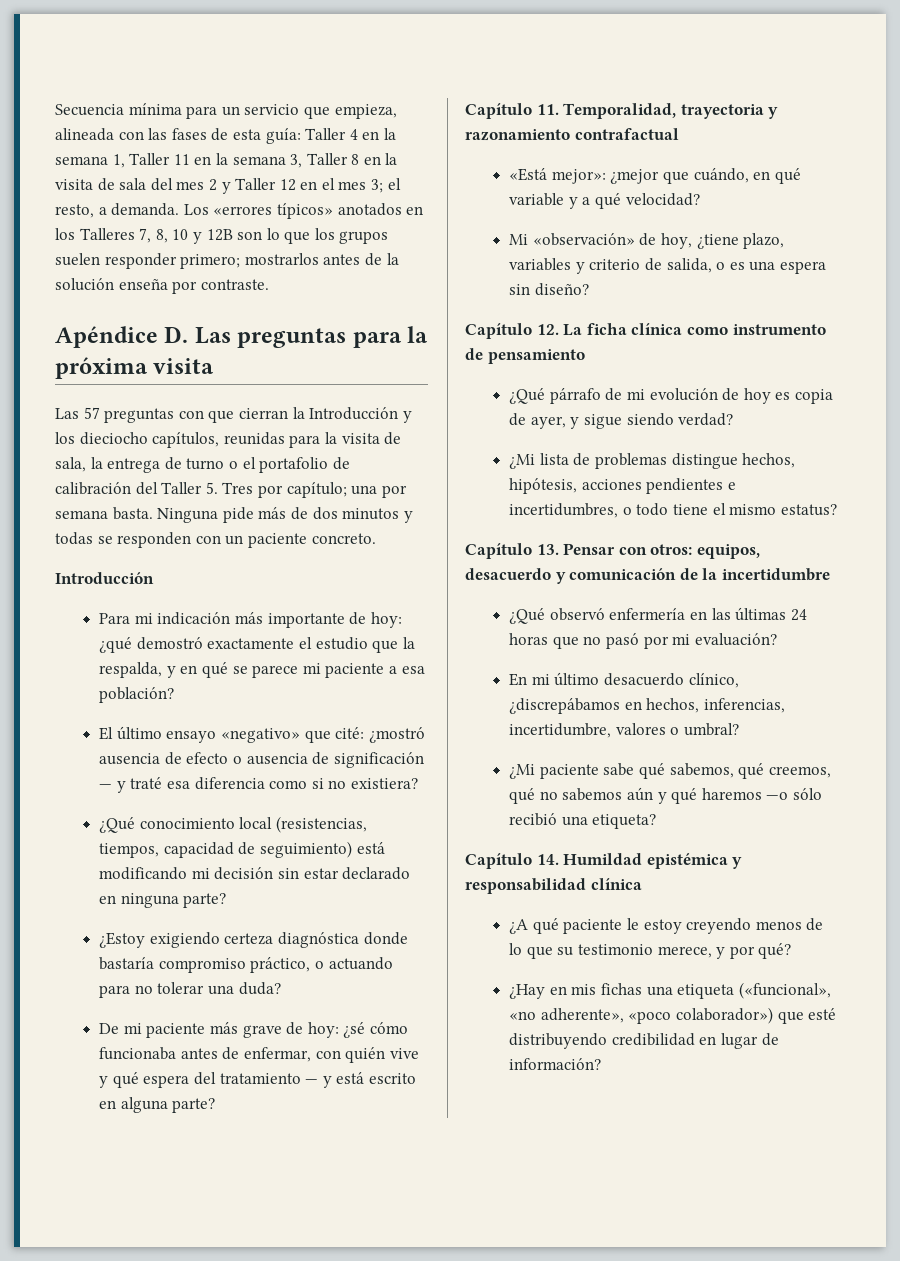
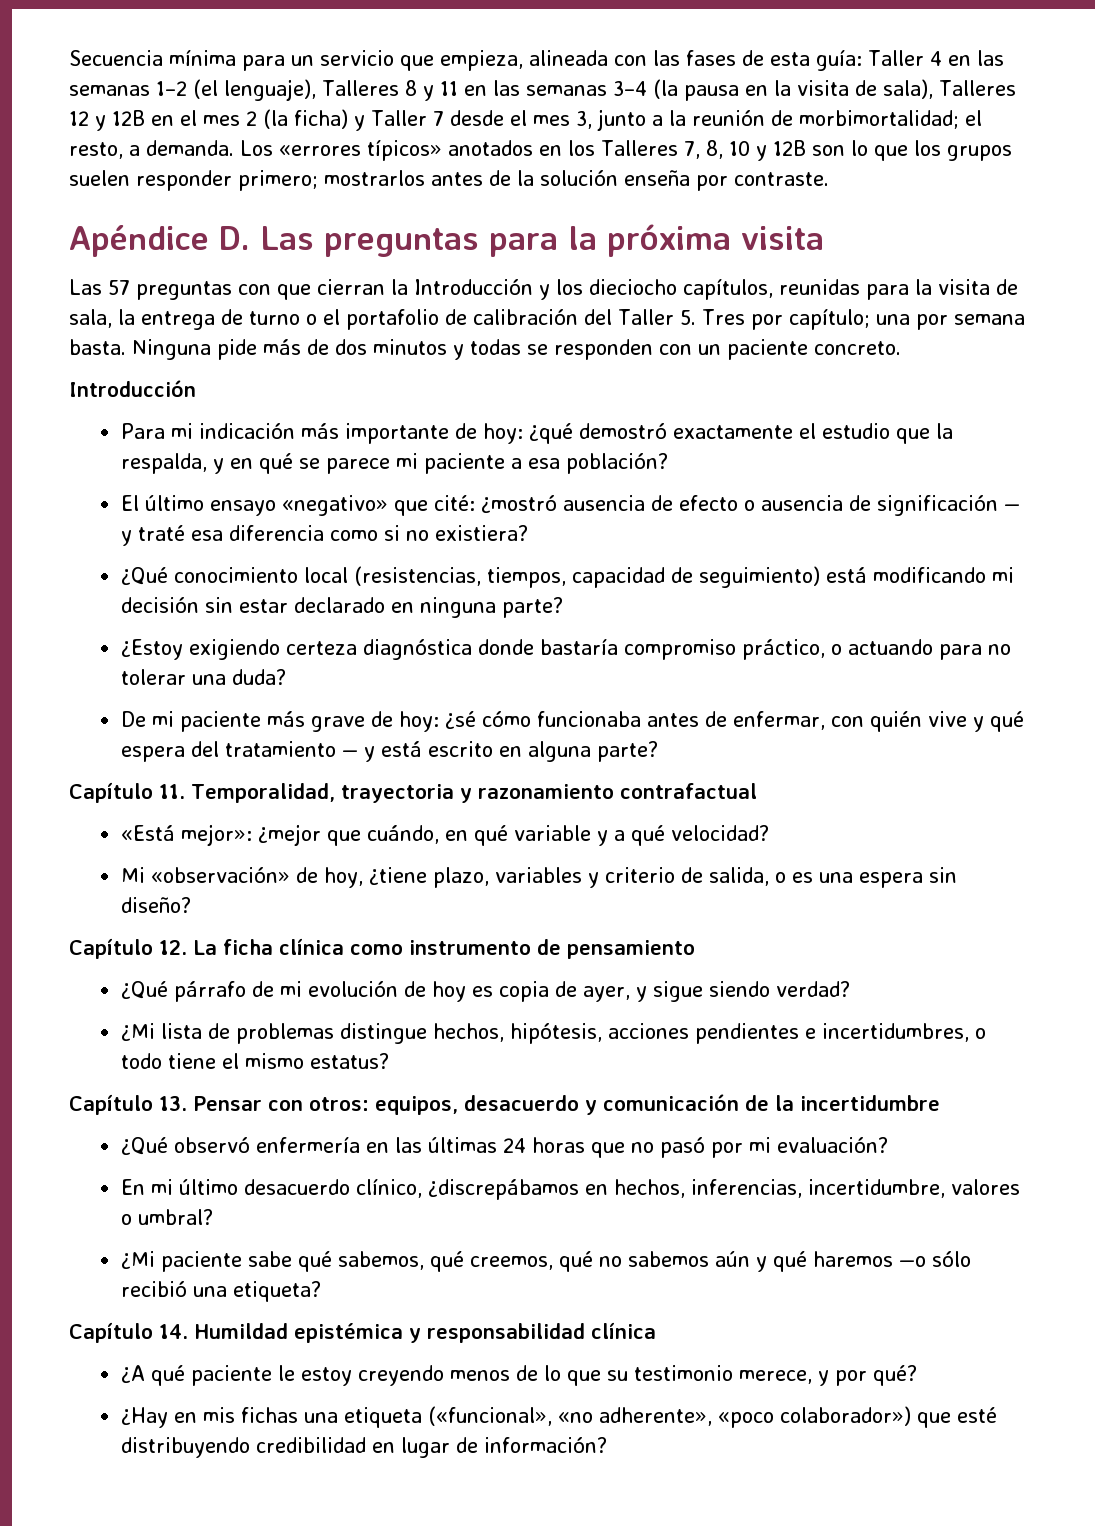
[383,128,396,140] [55,153,398,168] [55,178,384,194] la semana 1, Taller 11 en la semana 3, Taller 8 en la visita de sala del mes 2 y Taller 12 en el mes 3; -> [976,50,1004,66] [69,79,1016,101] [69,109,959,131] las semanas 1–2 (el lenguaje), Talleres 8 y 11 en las semanas 3–4 (la pausa en la visita de sala), Talleres 12 y 12B en el mes 2 (la ficha) y Taller 7 desde el mes 3, junto a la reunión de morbimortalidad;

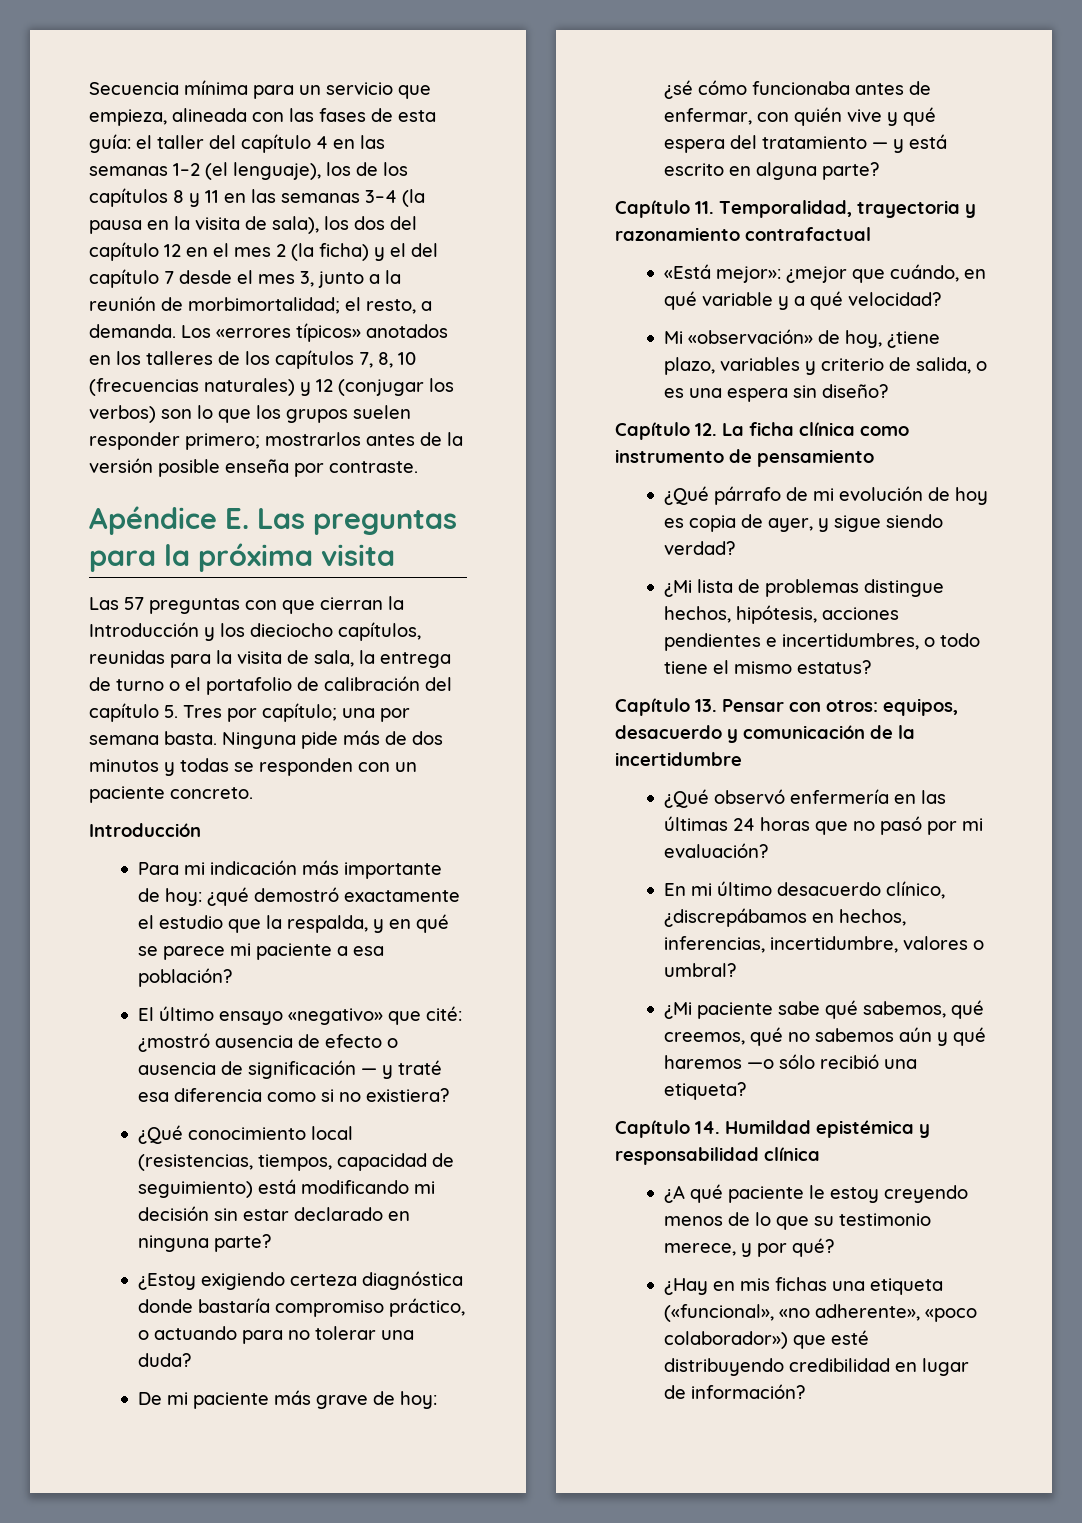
[868,50,924,66] Taller -> [136,134,311,153] el taller del capítulo
[322,80,399,96] Talleres -> [326,162,408,176] [89,188,168,207] los de los capítulos
[938,80,1016,96] [69,110,145,131] Talleres 12 y 12B -> [324,216,417,230] [89,242,181,261] los dos del capítulo 12
[371,110,427,126] Taller -> [390,243,438,257] [89,269,159,288] el del capítulo
[601,140,806,161] Talleres 7, 8, 10 y 12B -> [146,350,416,369] [89,378,454,396] [89,405,156,423] talleres de los capítulos 7, 8, 10 (frecuencias naturales) y 12 (conjugar los verbos)
[540,170,618,186] solución -> [89,458,220,477] versión posible
[219,226,250,250] D. -> [225,508,249,529] E.
[618,309,674,325] Taller -> [89,703,159,722] capítulo

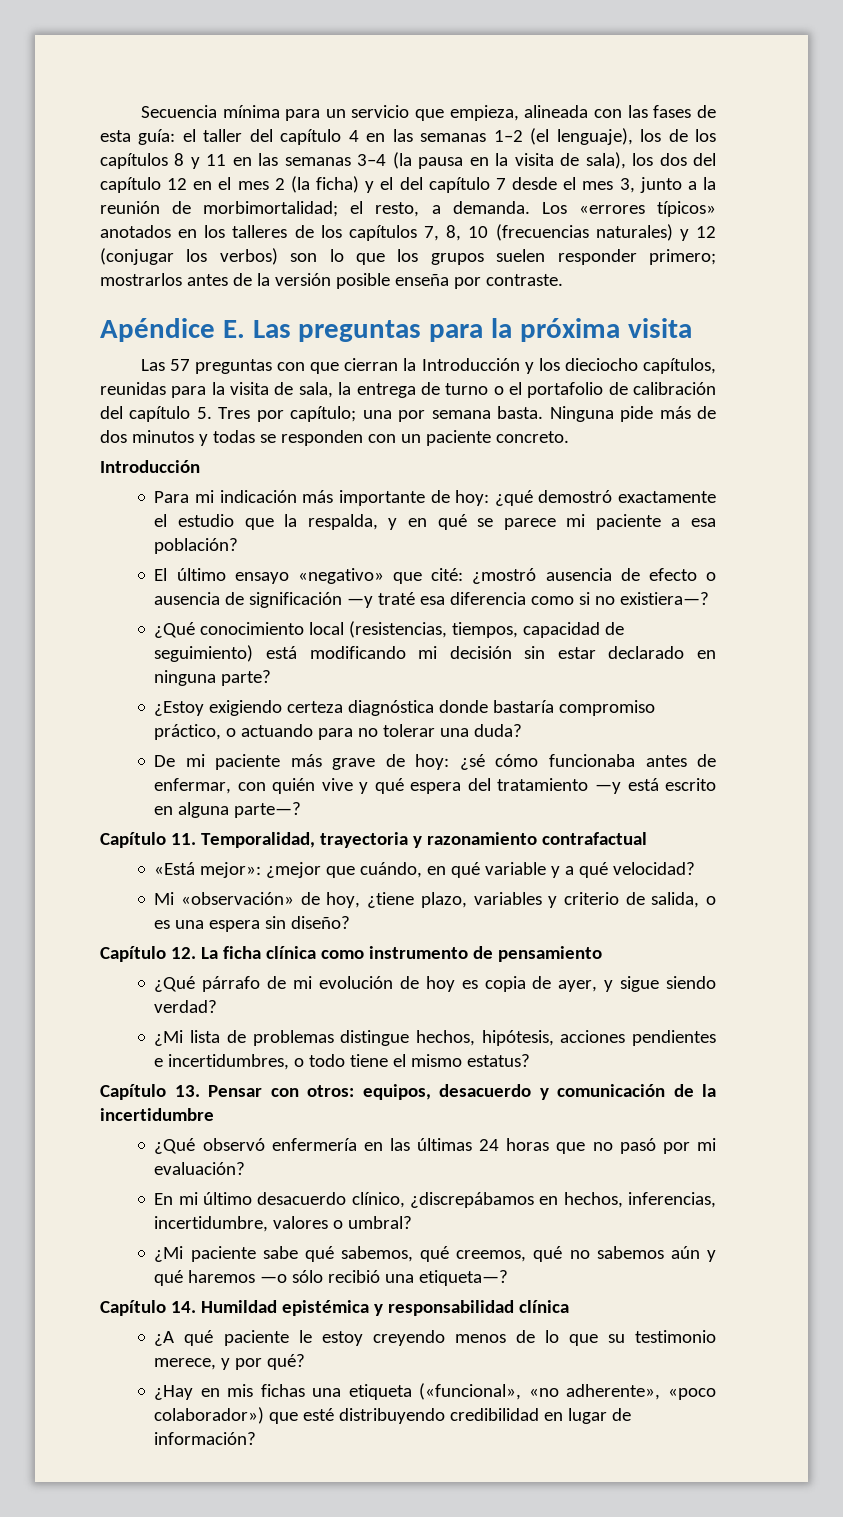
[360,1065,393,1079] — y -> [347,596,374,608] —y
[365,1088,449,1102] existiera? -> [620,592,710,605] existiera—?
[871,139,904,153] — y -> [594,782,621,794] —y
[821,162,879,180] parte? -> [234,802,302,818] parte—?
[663,1082,746,1100] etiqueta? -> [419,1270,509,1286] etiqueta—?

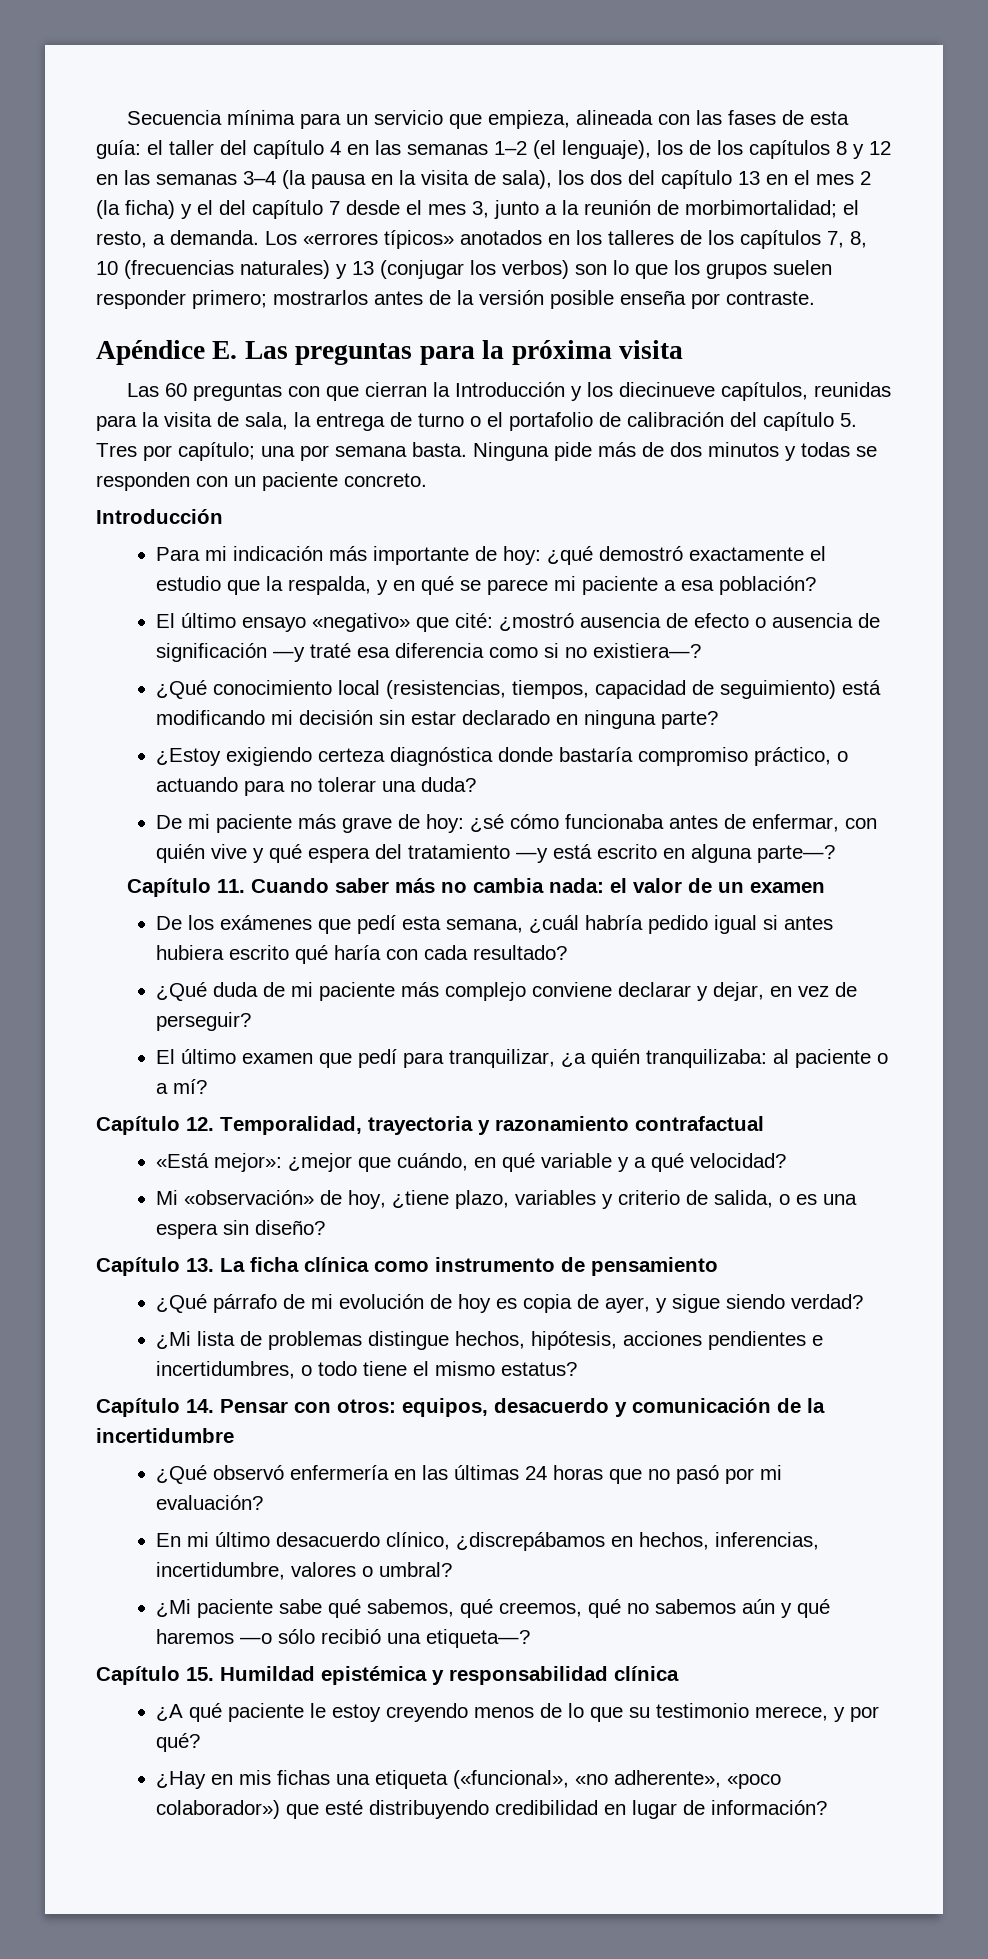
[206,154,227,166] 11 -> [869,141,891,155] 12
[167,178,188,190] 12 -> [738,171,760,185] 13
[696,226,716,238] 12 -> [352,261,374,275] 13
[169,359,190,371] 57 -> [164,383,187,397] 60
[564,358,638,371] dieciocho -> [618,382,715,397] diecinueve
(196, 839) none -> [250,878,825,893] [155,915,833,934] [155,945,567,964] [155,982,857,1001] [155,1012,251,1031] [155,1049,888,1068] [155,1079,207,1094] [96,1116,214,1135] Cuando saber más no cambia nada: el valor de un examen // De los exámenes que pedí esta semana, ¿cuál habría pedido igual si antes hubiera escrito qué haría con cada resultado? // ¿Qué duda de mi paciente más complejo conviene declarar y dejar, en vez de perseguir? // El último examen que pedí para tranquilizar, ¿a quién tranquilizaba: al paciente o a mí? // Capítulo 12.
[170,947,196,959] 12. -> [186,1258,214,1272] 13.
[174,1085,200,1097] 13. -> [186,1399,214,1413] 14.
[170,1301,196,1313] 14. -> [186,1667,214,1681] 15.

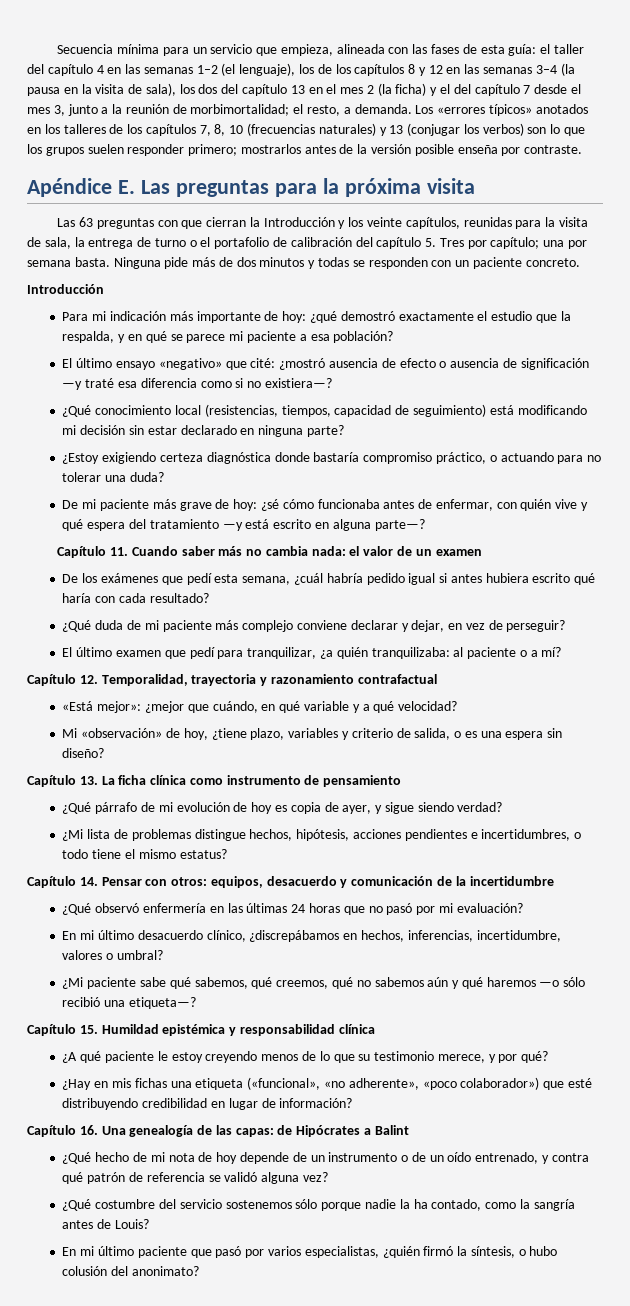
[164,383,187,397] 60 -> [78,217,93,227] 63
[618,382,715,397] diecinueve -> [366,217,402,227] veinte
(827, 1807) none -> [27,1125,409,1137] [62,1152,589,1164] [62,1172,328,1184] [62,1199,575,1211] [62,1219,150,1229] [62,1246,558,1258] [62,1266,200,1276] // Capítulo 16. Una genealogía de las capas: de Hipócrates a Balint // ¿Qué hecho de mi nota de hoy depende de un instrumento o de un oído entrenado, y contra qué patrón de referencia se validó alguna vez? // ¿Qué costumbre del servicio sostenemos sólo porque nadie la ha contado, como la sangría antes de Louis? // En mi último paciente que pasó por varios especialistas, ¿quién firmó la síntesis, o hubo colusión del anonimato?

